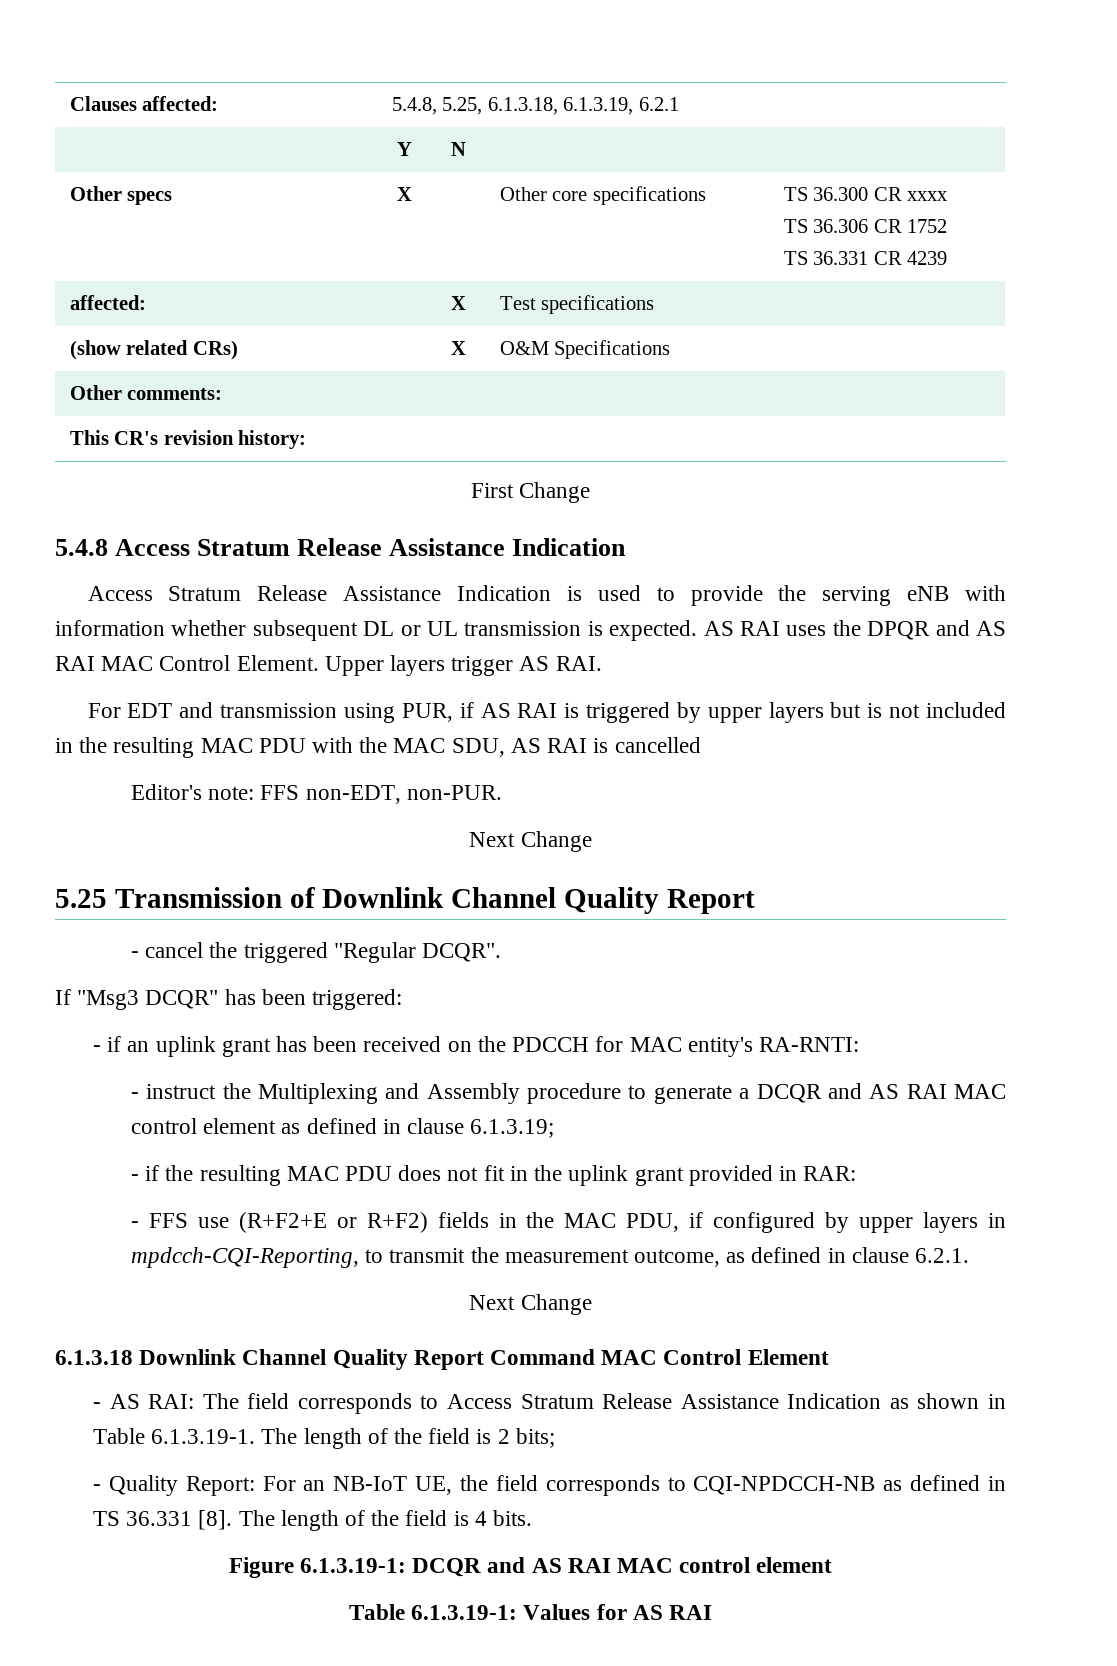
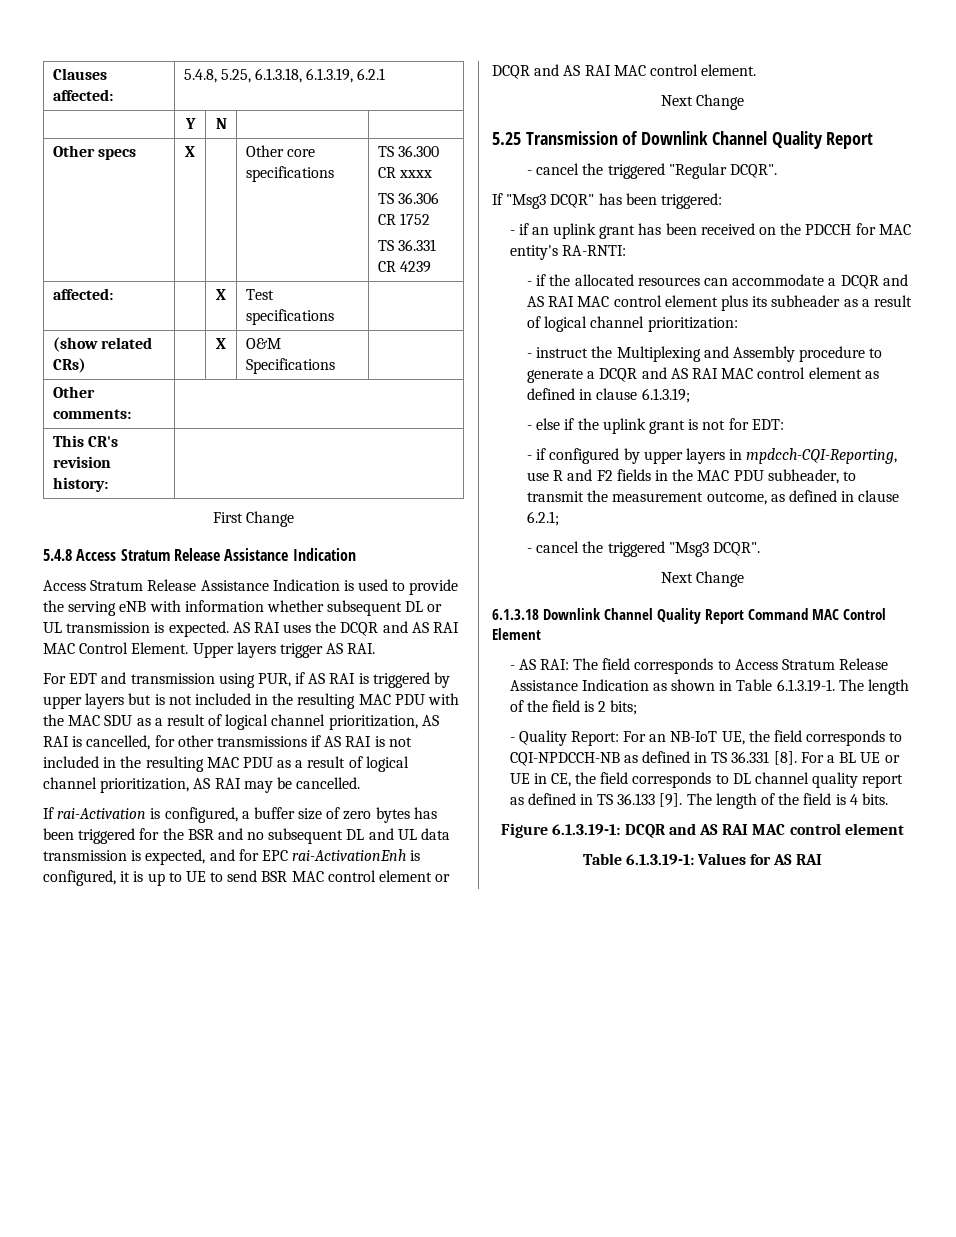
[867,621,931,640] DPQR -> [340,622,379,636] DCQR
[451,737,701,757] [130,784,502,804] SDU, AS RAI is cancelled // Editor's note: FFS non-EDT, non-PUR. -> [104,714,439,730] [43,735,412,750] [43,756,409,772] [43,777,361,793] [43,807,437,823] [43,828,451,844] [43,849,421,865] [43,870,451,886] [492,64,757,79] SDU as a result of logical channel prioritization, AS RAI is cancelled, for other transmissions if AS RAI is not included in the resulting MAC PDU as a result of logical channel prioritization, AS RAI may be cancelled. // If rai-Activation is configured, a buffer size of zero bytes has been triggered for the BSR and no subsequent DL and UL data transmission is expected, and for EPC rai-ActivationEnh is configured, it is up to UE to send BSR MAC control element or DCQR and AS RAI MAC control element.
(859, 1044) none -> [527,274,908,289] [527,295,912,311] [527,316,738,332] // - if the allocated resources can accommodate a DCQR and AS RAI MAC control element plus its subheader as a result of logical channel prioritization:
[145,1165,857,1186] [130,1212,680,1233] if the resulting MAC PDU does not fit in the uplink grant provided in RAR: // - FFS use (R+F2+E or R+F2) fields in the MAC PDU, -> [536,418,784,434] [527,455,533,460] else if the uplink grant is not for EDT: // -
(359, 1257) none -> [527,469,839,484] use R and F2 fields in the MAC PDU subheader,
[915,1248,970,1263] 6.2.1. -> [527,511,560,526] [527,541,761,557] 6.2.1; // - cancel the triggered "Msg3 DCQR".
(233, 1520) none -> [800,752,900,763] [509,772,904,788] [509,793,683,807] For a BL UE or UE in CE, the field corresponds to DL channel quality report as defined in TS 36.133 [9].

